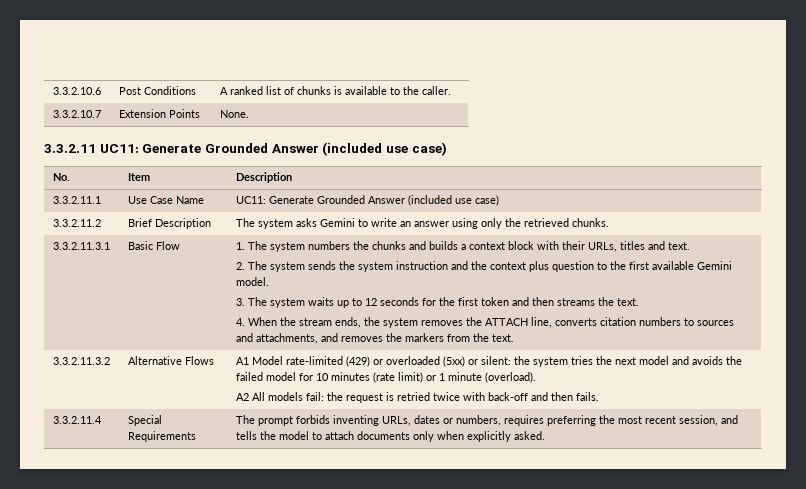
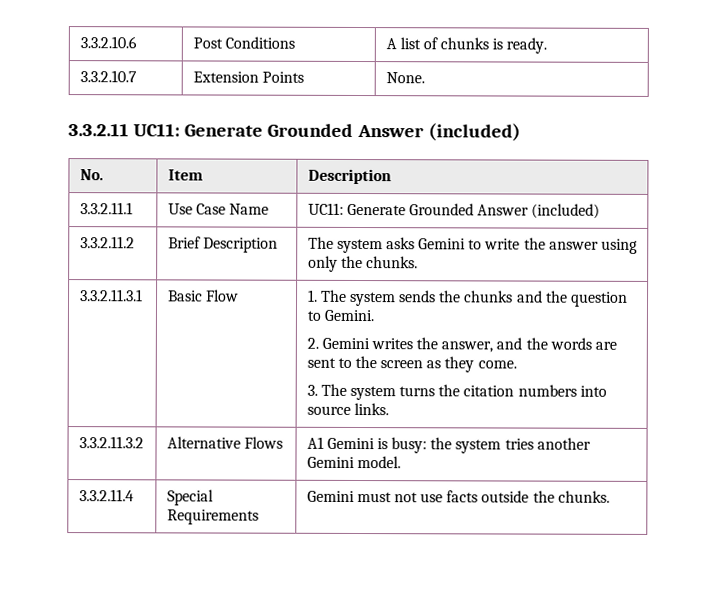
[229,86,263,95] ranked -> (397, 44) none
[344,86,451,95] available to the caller. -> [506,37,548,54] ready.
[322,142,447,156] (included use case) -> [427,123,521,142] (included)
[407,195,499,206] (included use case) -> [531,203,601,219] (included)
[399,221,411,227] an -> [523,237,546,250] the
[523,218,569,227] retrieved -> (363, 262) none
[307,241,350,250] numbers -> [399,290,437,303] sends
[428,241,690,252] [235,261,732,272] [235,277,269,286] [235,297,639,308] [235,317,734,328] [235,333,514,344] [52,357,110,365] [127,356,214,365] [235,356,742,367] [235,372,536,383] [235,392,599,403] [52,416,102,424] [127,415,162,426] [127,431,196,442] [235,415,738,426] [235,431,545,442] builds a context block with their URLs, titles and text. // 2. The system sends the system instruction and the context plus question to the first available Gemini model. // 3. The system waits up to 12 seconds for the first token and then streams the text. // 4. When the stream ends, the system removes the ATTACH line, converts citation numbers to sources and attachments, and removes the markers from the text. // 3.3.2.11.3.2 | Alternative Flows | A1 Model rate-limited (429) or overloaded (5xx) or silent: the system tries the next model and avoids the failed model for 10 minutes (rate limit) or 1 minute (overload). // A2 All models fail: the request is retried twice with back-off and then fails. // 3.3.2.11.4 | Special Requirements | The prompt forbids inventing URLs, dates or numbers, requires preferring the most recent session, and tells the model to attach documents only when explicitly asked. -> [545,290,628,307] [306,309,374,322] [306,337,617,353] [306,355,517,373] [306,383,607,401] [306,402,389,416] [78,436,144,449] [166,436,283,449] [306,436,591,454] [306,455,401,469] [78,489,134,502] [166,489,214,506] [166,509,259,525] [306,490,610,503] the question to Gemini. // 2. Gemini writes the answer, and the words are sent to the screen as they come. // 3. The system turns the citation numbers into source links. // 3.3.2.11.3.2 | Alternative Flows | A1 Gemini is busy: the system tries another Gemini model. // 3.3.2.11.4 | Special Requirements | Gemini must not use facts outside the chunks.

